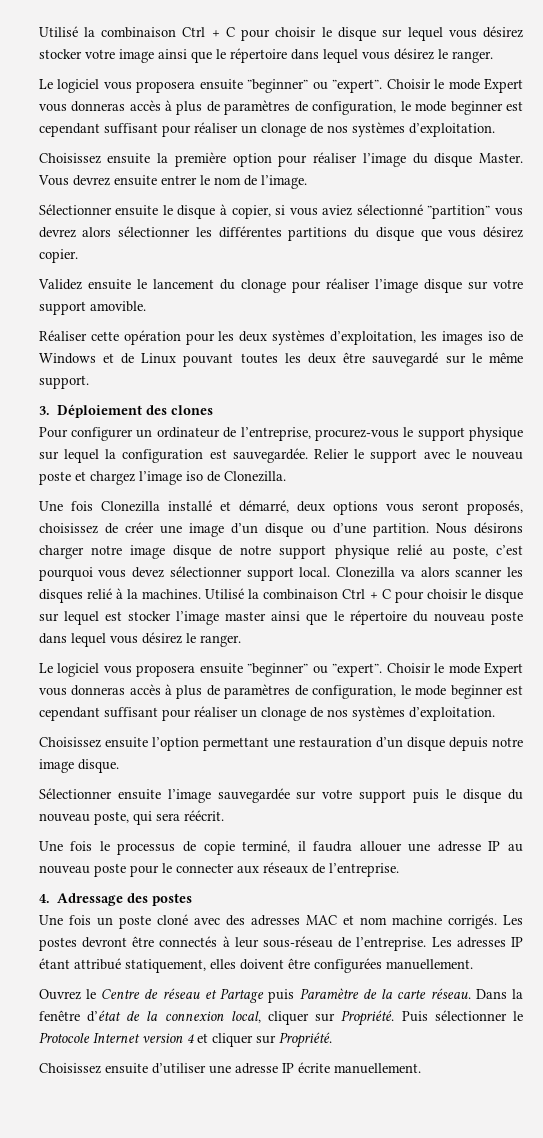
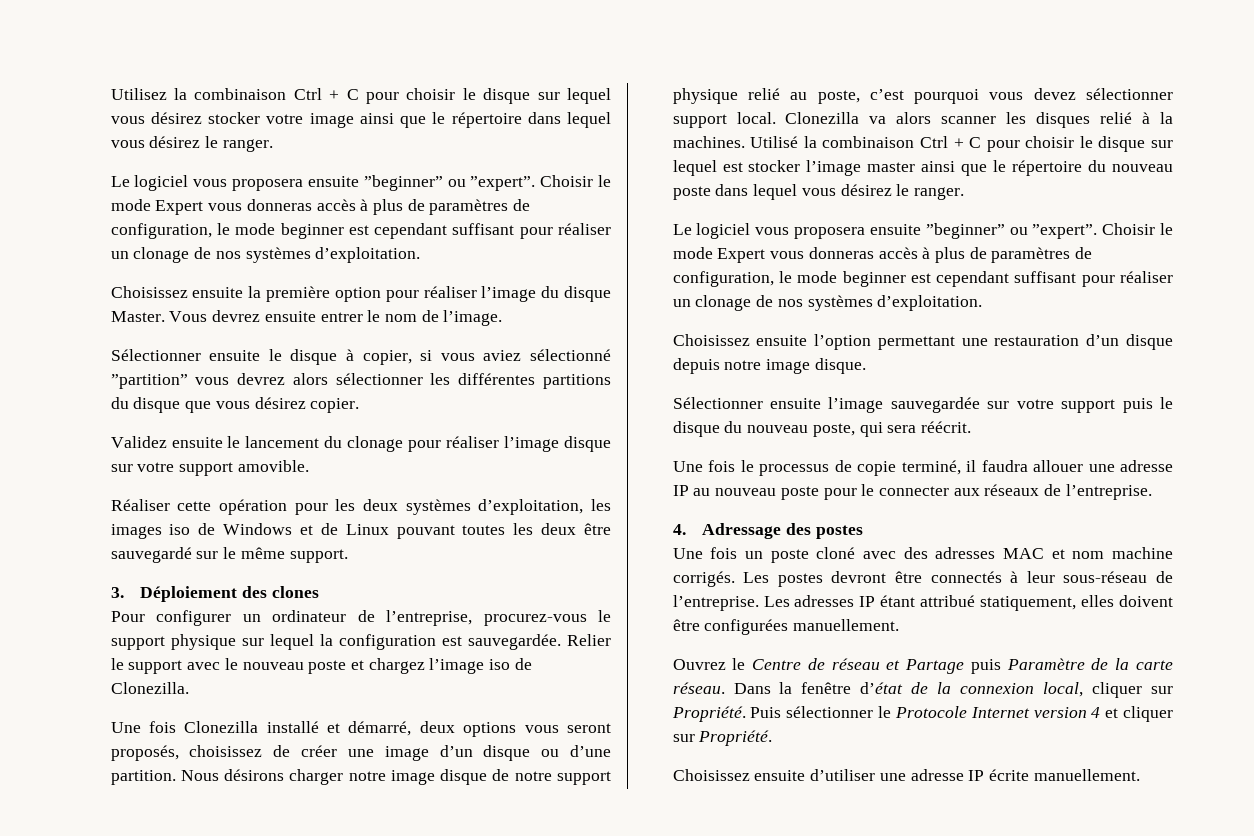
[38,26,78,37] Utilisé -> [110,88,167,100] Utilisez

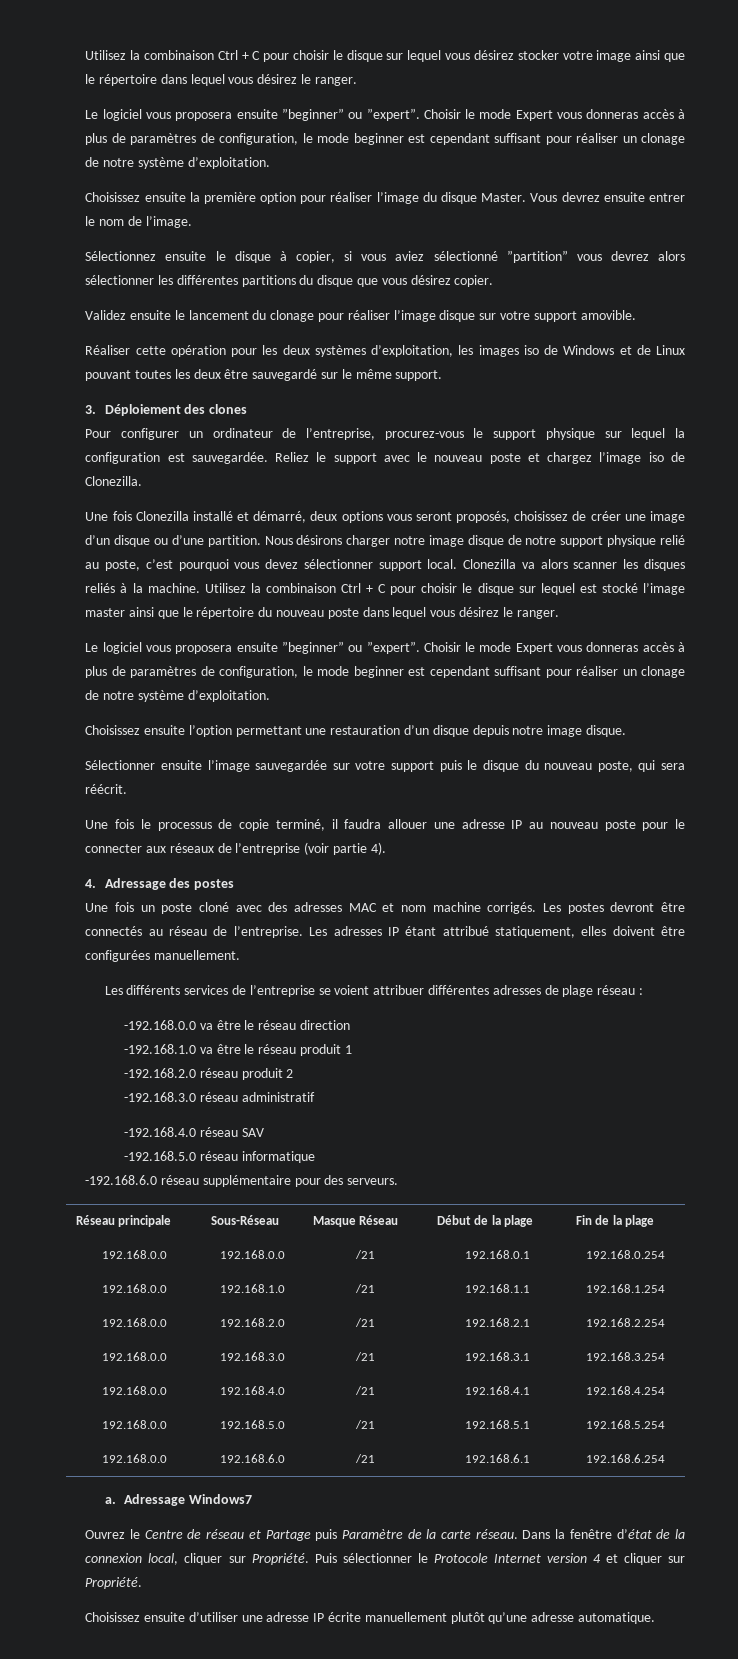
[215,247,311,263] nos systèmes -> [103,157,184,169] notre système
[110,349,201,361] Sélectionner -> [85,251,157,261] Sélectionnez
[566,634,611,646] Relier -> [275,452,310,462] Reliez
[1100,112,1133,124] relié -> [85,583,116,593] reliés
[672,136,799,148] machines. Utilisé -> [147,583,246,593] machine. Utilisez
[748,160,801,172] stocker -> [601,583,638,593] stocké
[777,295,873,311] nos systèmes -> [103,690,184,702] notre système
[1065,484,1152,500] l’entreprise. -> [235,842,386,855] l’entreprise (voir partie 4).
[1010,571,1148,583] à leur sous-réseau -> [148,926,208,936] au réseau
(900, 625) none -> [104,985,643,997] [124,1020,350,1030] [124,1044,352,1056] [124,1068,294,1080] [124,1092,315,1102] [124,1127,264,1137] [124,1151,315,1163] [85,1175,399,1187] [75,1215,172,1227] [210,1215,279,1225] [312,1215,399,1227] [436,1215,534,1227] [575,1215,655,1227] [101,1250,167,1259] [220,1250,285,1259] [355,1250,375,1259] [464,1250,530,1259] [586,1250,665,1259] [101,1284,167,1293] [220,1284,285,1293] [355,1284,375,1293] [464,1284,530,1293] [586,1284,665,1293] [101,1318,167,1327] [220,1318,285,1327] [355,1318,375,1327] [464,1318,530,1327] [586,1318,665,1327] [101,1352,167,1361] [220,1352,285,1361] [355,1352,375,1361] [464,1352,530,1361] [586,1352,665,1361] [101,1386,167,1395] [220,1386,285,1395] [355,1386,375,1395] [464,1386,530,1395] [586,1386,665,1395] [101,1420,167,1429] [220,1420,285,1429] [355,1420,375,1429] [464,1420,530,1429] [586,1420,665,1429] [101,1454,167,1463] [220,1454,285,1463] [355,1454,375,1463] [464,1454,530,1463] [586,1454,665,1463] [104,1494,252,1506] // Les différents services de l’entreprise se voient attribuer différentes adresses de plage réseau : // -192.168.0.0 va être le réseau direction // -192.168.1.0 va être le réseau produit 1 // -192.168.2.0 réseau produit 2 // -192.168.3.0 réseau administratif // -192.168.4.0 réseau SAV // -192.168.5.0 réseau informatique // -192.168.6.0 réseau supplémentaire pour des serveurs. // Réseau principale | Sous-Réseau | Masque Réseau | Début de la plage | Fin de la plage // 192.168.0.0 | 192.168.0.0 | /21 | 192.168.0.1 | 192.168.0.254 // 192.168.0.0 | 192.168.1.0 | /21 | 192.168.1.1 | 192.168.1.254 // 192.168.0.0 | 192.168.2.0 | /21 | 192.168.2.1 | 192.168.2.254 // 192.168.0.0 | 192.168.3.0 | /21 | 192.168.3.1 | 192.168.3.254 // 192.168.0.0 | 192.168.4.0 | /21 | 192.168.4.1 | 192.168.4.254 // 192.168.0.0 | 192.168.5.0 | /21 | 192.168.5.1 | 192.168.5.254 // 192.168.0.0 | 192.168.6.0 | /21 | 192.168.6.1 | 192.168.6.254 // a. Adressage Windows7
[1033,769,1140,781] manuellement. -> [364,1612,655,1624] manuellement plutôt qu’une adresse automatique.

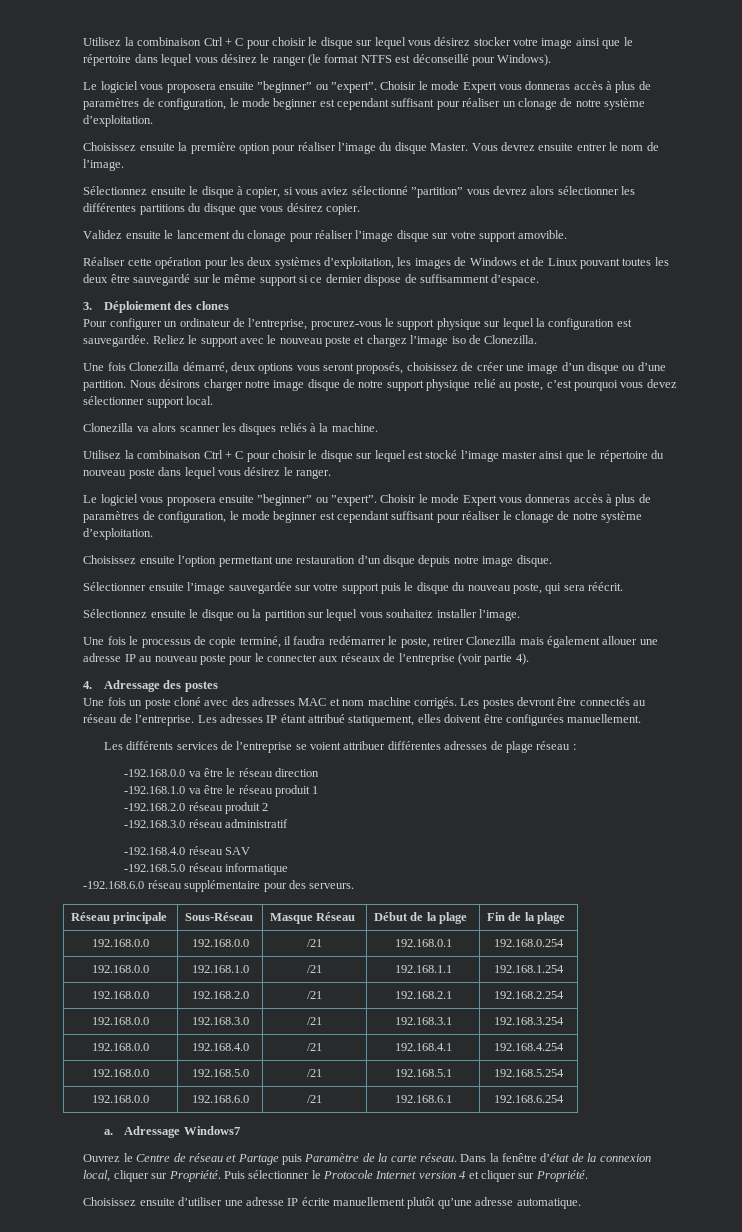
[314,77,357,86] ranger. -> [272,54,552,66] ranger (le format NTFS est déconseillé pour Windows).
[523,345,539,355] iso -> (451, 263) none
[395,370,443,381] support. -> [259,274,540,286] support si ce dernier dispose de suffisamment d’espace.
[192,511,250,521] installé et -> (180, 366) none
(458, 564) none -> (214, 400) //
(200, 588) none -> (378, 427) //
[622,669,637,676] un -> [502,511,512,520] le
(128, 789) none -> [83,609,520,621] // Sélectionnez ensuite le disque ou la partition sur lequel vous souhaitez installer l’image.
(382, 824) none -> [328,636,601,648] redémarrer le poste, retirer Clonezilla mais également

